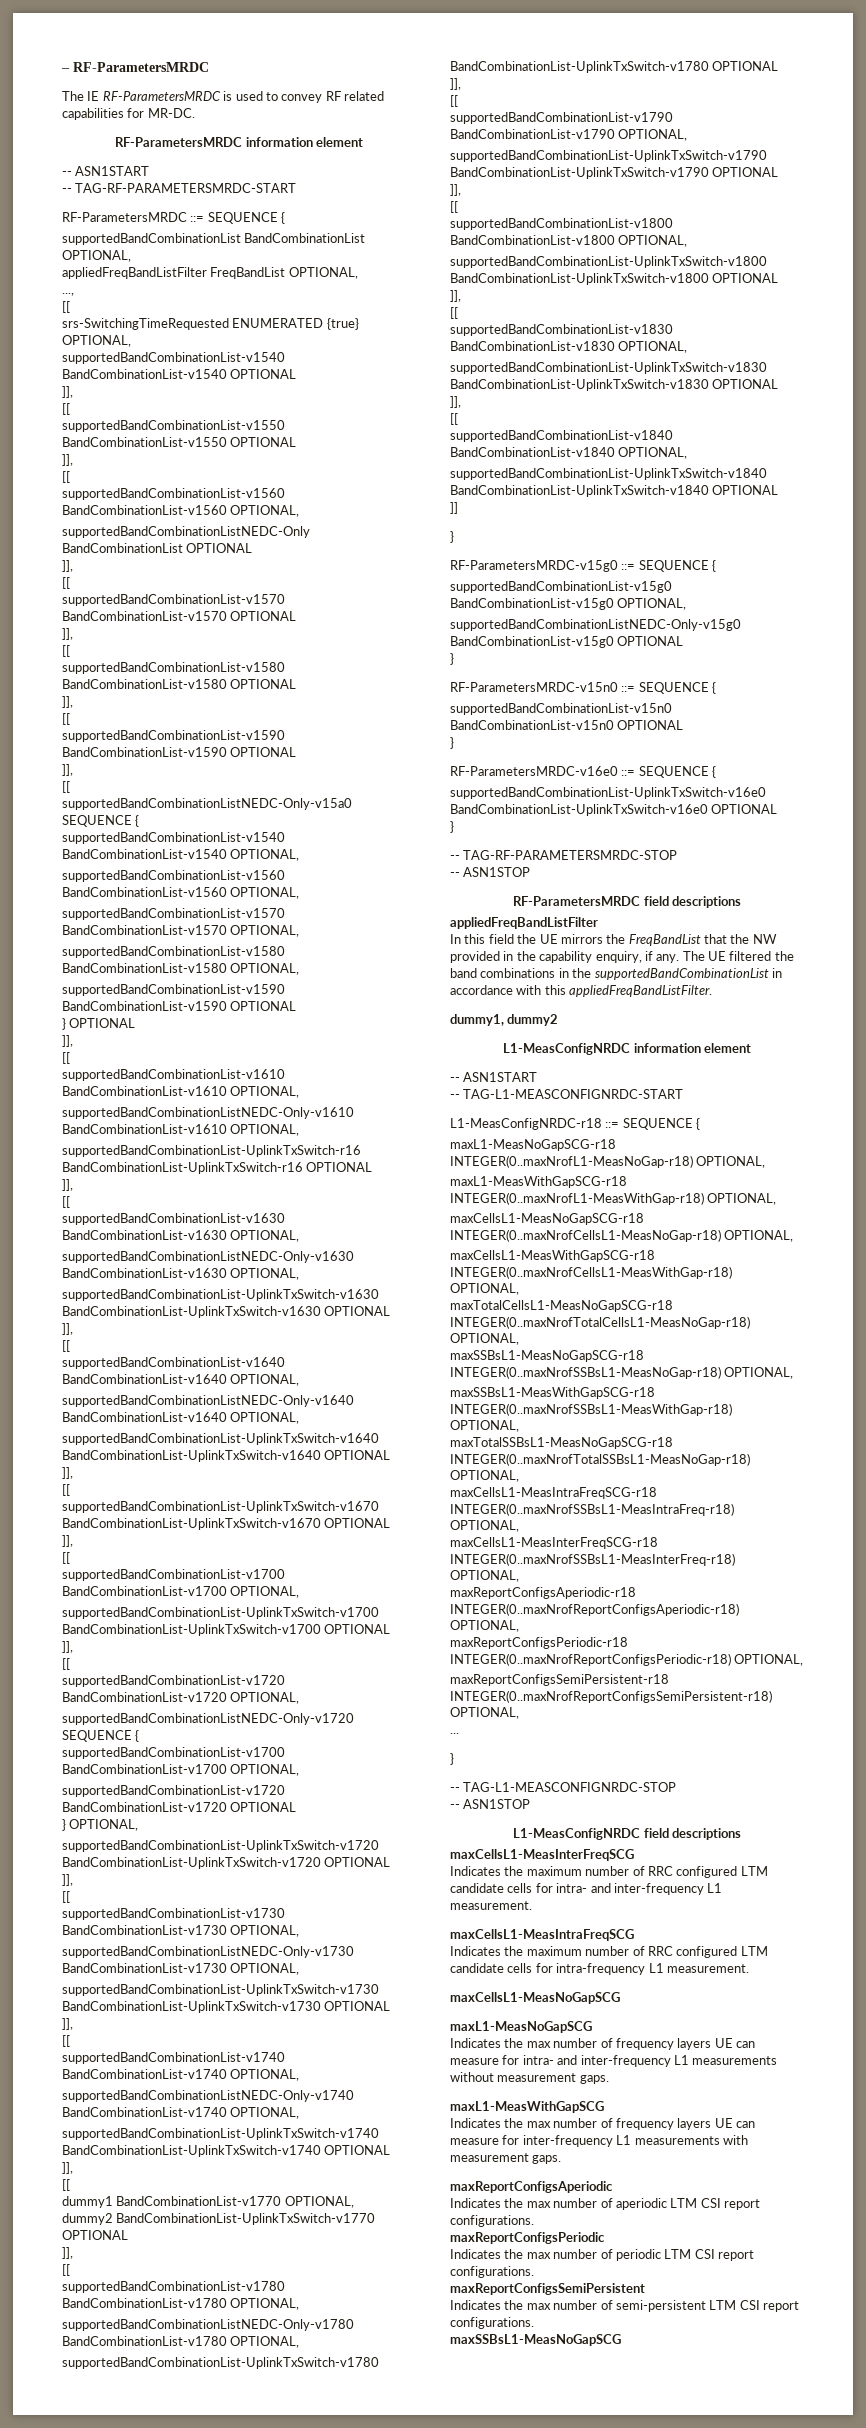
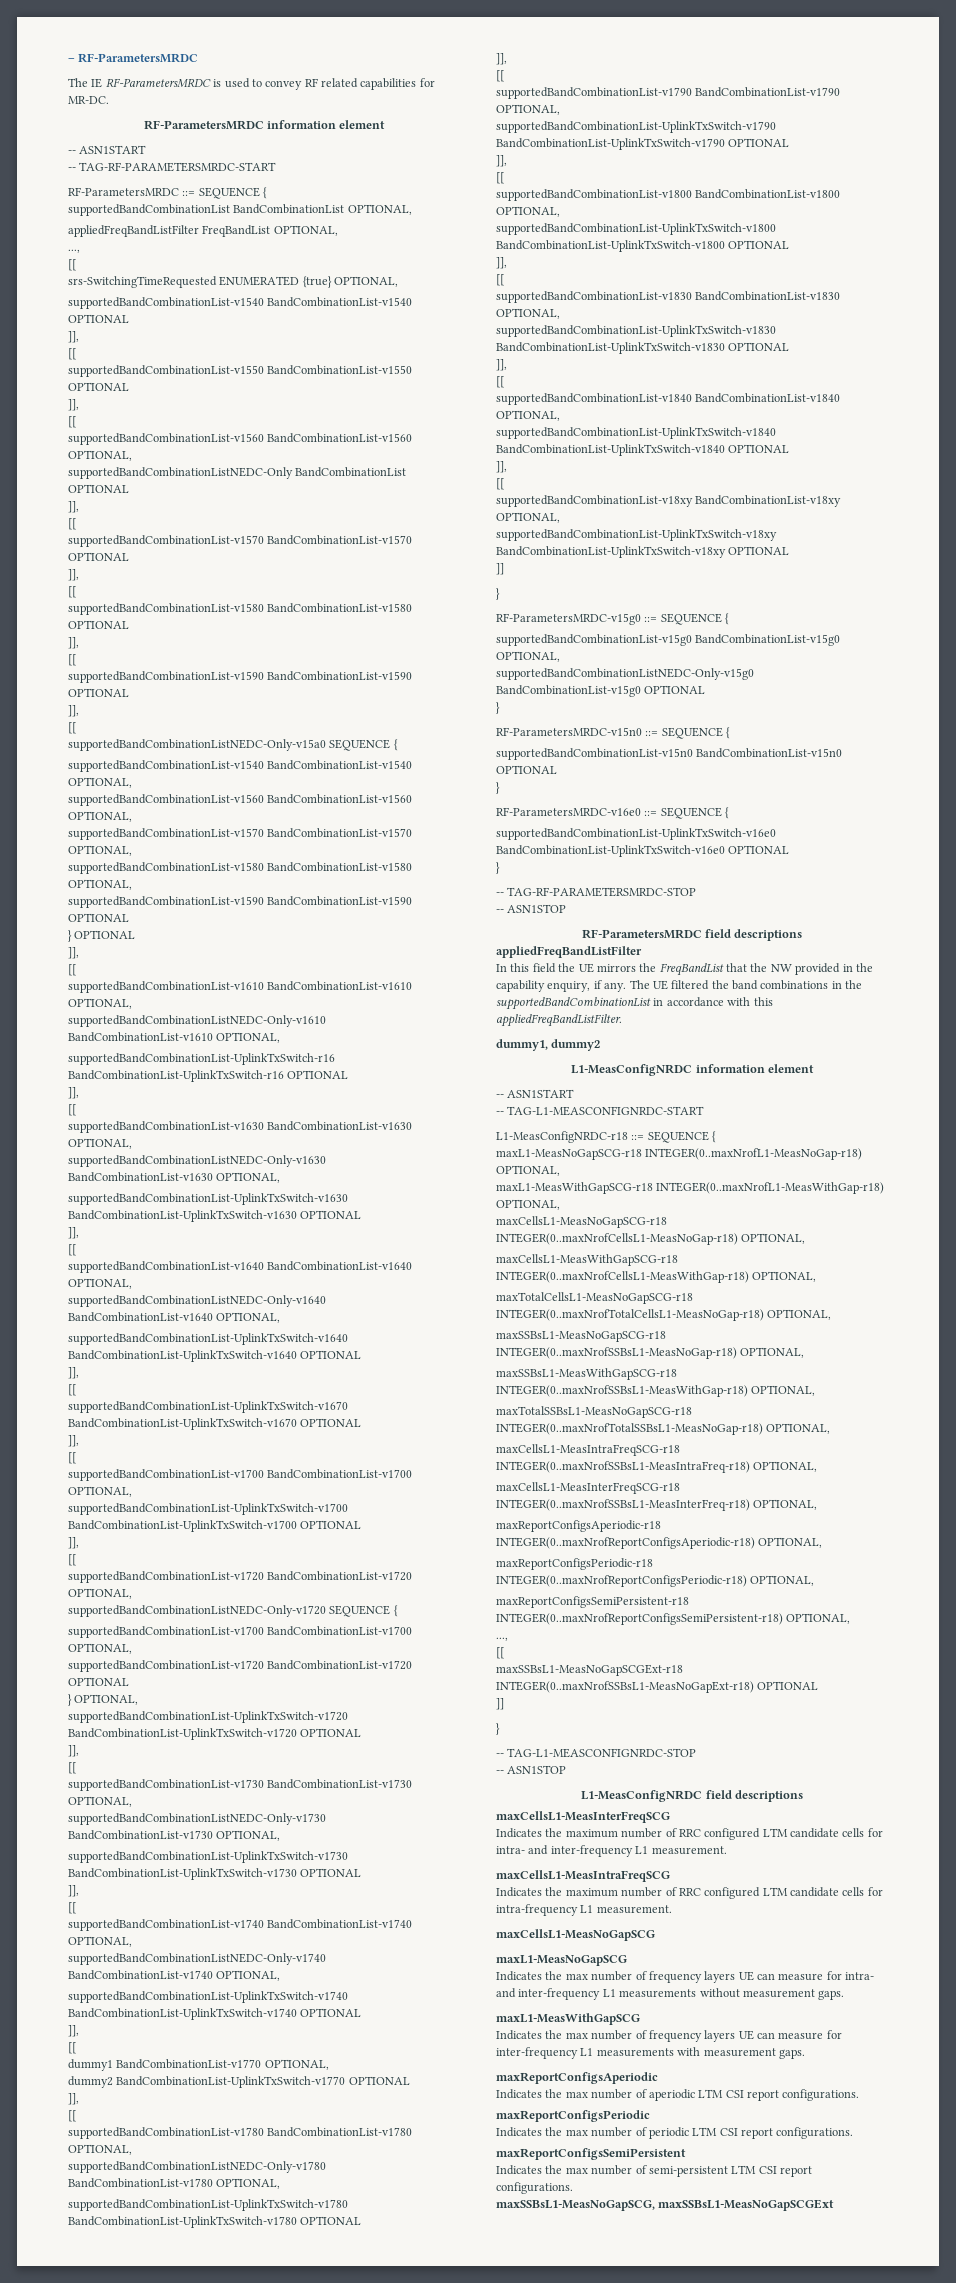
(779, 490) none -> [496,461,507,473] [496,478,505,490] [496,495,842,507] [496,512,560,523] [496,529,777,541] [496,546,790,558] // ]], // [[ // supportedBandCombinationList-v18xy BandCombinationList-v18xy OPTIONAL, // supportedBandCombinationList-UplinkTxSwitch-v18xy BandCombinationList-UplinkTxSwitch-v18xy OPTIONAL
[450,1733,459,1734] ... -> [496,1637,508,1641] [496,1647,505,1659] [496,1664,683,1676] [496,1681,819,1693] [496,1698,504,1710] ..., // [[ // maxSSBsL1-MeasNoGapSCGExt-r18 INTEGER(0..maxNrofSSBsL1-MeasNoGapExt-r18) OPTIONAL // ]]
[450,2334,621,2346] maxSSBsL1-MeasNoGapSCG -> [496,2199,835,2211] maxSSBsL1-MeasNoGapSCG, maxSSBsL1-MeasNoGapSCGExt

